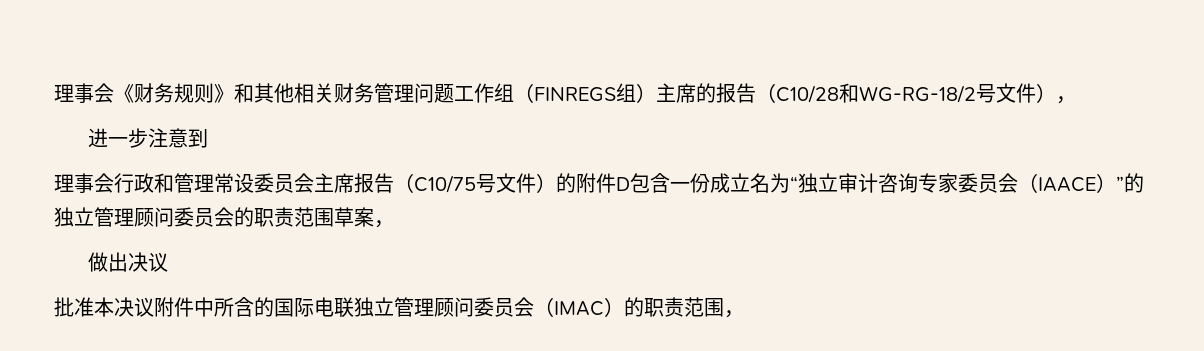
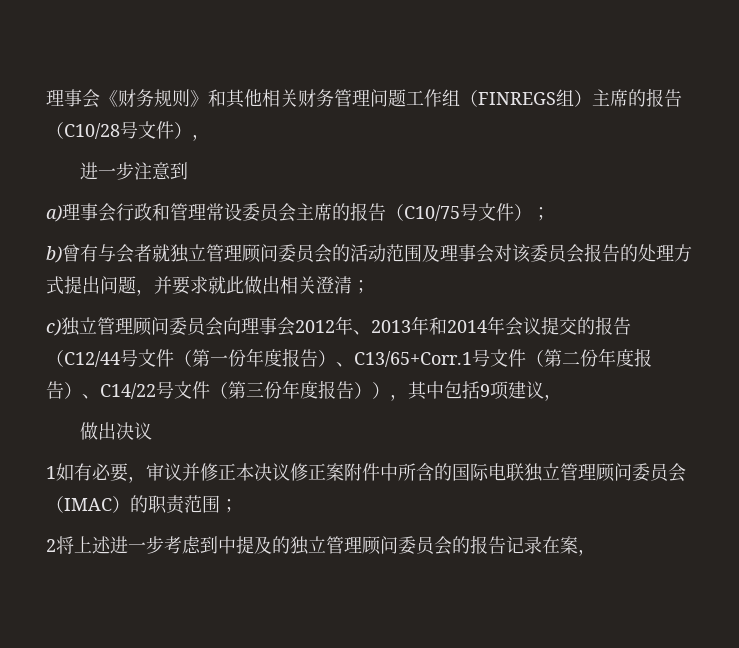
[839,83,976,103] 和WG-RG-18/2 -> (120, 131) none
(209, 138) none -> [46,205,62,222] a)
(354, 183) none -> [332,203,350,221] 的
[556,173,1144,193] [54,207,394,228] [88,252,169,272] [54,297,154,317] 的附件D包含一份成立名为“独立审计咨询专家委员会（IAACE）”的独立管理顾问委员会的职责范围草案， // 做出决议 // 批准本决议 -> [532,207,550,221] [46,243,692,263] [46,276,370,296] [46,316,631,336] [46,348,652,367] [46,380,562,401] [79,422,152,440] [46,463,344,483] ； // b)曾有与会者就独立管理顾问委员会的活动范围及理事会对该委员会报告的处理方式提出问题，并要求就此做出相关澄清； // c)独立管理顾问委员会向理事会2012年、2013年和2014年会议提交的报告（C12/44号文件（第一份年度报告）、C13/65+Corr.1号文件（第二份年度报告）、C14/22号文件（第三份年度报告）），其中包括9项建议， // 做出决议 // 1如有必要，审议并修正本决议修正案
(724, 307) none -> [220,499,238,513] [46,535,578,555] ； // 2将上述进一步考虑到中提及的独立管理顾问委员会的报告记录在案

